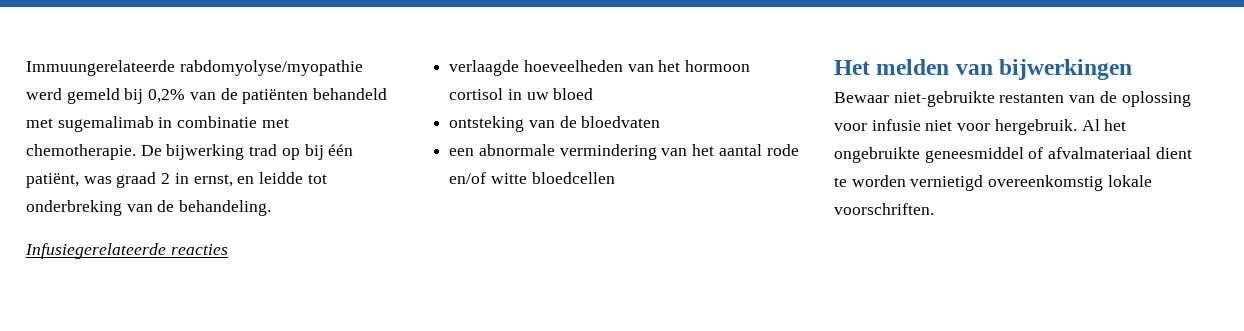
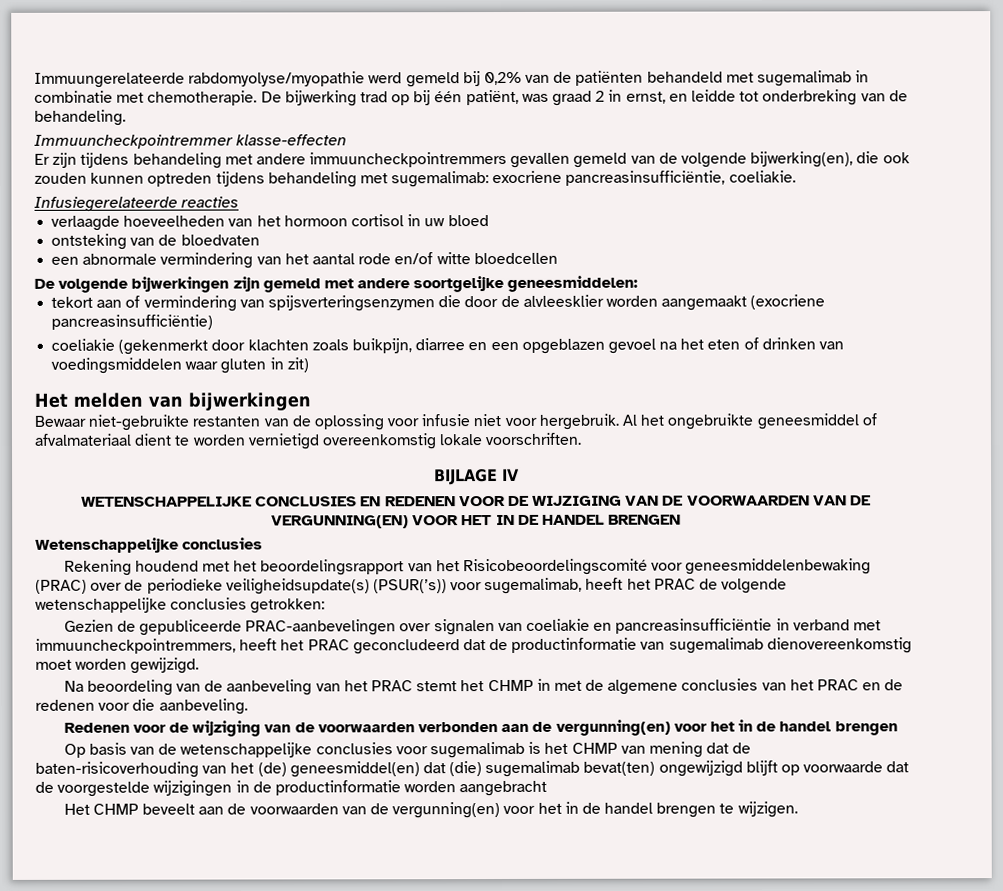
(272, 208) none -> [34,134,348,149] [34,151,910,169] [34,170,796,188] // Immuuncheckpointremmer klasse-effecten // Er zijn tijdens behandeling met andere immuuncheckpointremmers gevallen gemeld van de volgende bijwerking(en), die ook zouden kunnen optreden tijdens behandeling met sugemalimab: exocriene pancreasinsufficiëntie, coeliakie.
(615, 178) none -> [34,275,639,293] [51,294,826,312] [51,314,214,330] [51,337,845,355] [51,357,309,374] // De volgende bijwerkingen zijn gemeld met andere soortgelijke geneesmiddelen: // tekort aan of vermindering van spijsverteringsenzymen die door de alvleesklier worden aangemaakt (exocriene pancreasinsufficiëntie) // coeliakie (gekenmerkt door klachten zoals buikpijn, diarree en een opgeblazen gevoel na het eten of drinken van voedingsmiddelen waar gluten in zit)
(934, 209) none -> [433,468,520,486] [80,495,872,507] [270,514,682,529] [35,537,264,553] [63,558,872,576] [35,577,788,595] [35,597,326,614] [63,618,881,636] [35,637,912,655] [35,657,200,674] [63,678,904,696] [35,698,248,715] [63,719,898,737] [63,741,752,759] [35,760,910,778] [35,780,548,797] [63,801,798,819] // BIJLAGE IV // WETENSCHAPPELIJKE CONCLUSIES EN REDENEN VOOR DE WIJZIGING VAN DE VOORWAARDEN VAN DE VERGUNNING(EN) VOOR HET IN DE HANDEL BRENGEN // Wetenschappelijke conclusies // Rekening houdend met het beoordelingsrapport van het Risicobeoordelingscomité voor geneesmiddelenbewaking (PRAC) over de periodieke veiligheidsupdate(s) (PSUR(’s)) voor sugemalimab, heeft het PRAC de volgende wetenschappelijke conclusies getrokken: // Gezien de gepubliceerde PRAC-aanbevelingen over signalen van coeliakie en pancreasinsufficiëntie in verband met immuuncheckpointremmers, heeft het PRAC geconcludeerd dat de productinformatie van sugemalimab dienovereenkomstig moet worden gewijzigd. // Na beoordeling van de aanbeveling van het PRAC stemt het CHMP in met de algemene conclusies van het PRAC en de redenen voor die aanbeveling. // Redenen voor de wijziging van de voorwaarden verbonden aan de vergunning(en) voor het in de handel brengen // Op basis van de wetenschappelijke conclusies voor sugemalimab is het CHMP van mening dat de baten-risicoverhouding van het (de) geneesmiddel(en) dat (die) sugemalimab bevat(ten) ongewijzigd blijft op voorwaarde dat de voorgestelde wijzigingen in de productinformatie worden aangebracht // Het CHMP beveelt aan de voorwaarden van de vergunning(en) voor het in de handel brengen te wijzigen.

